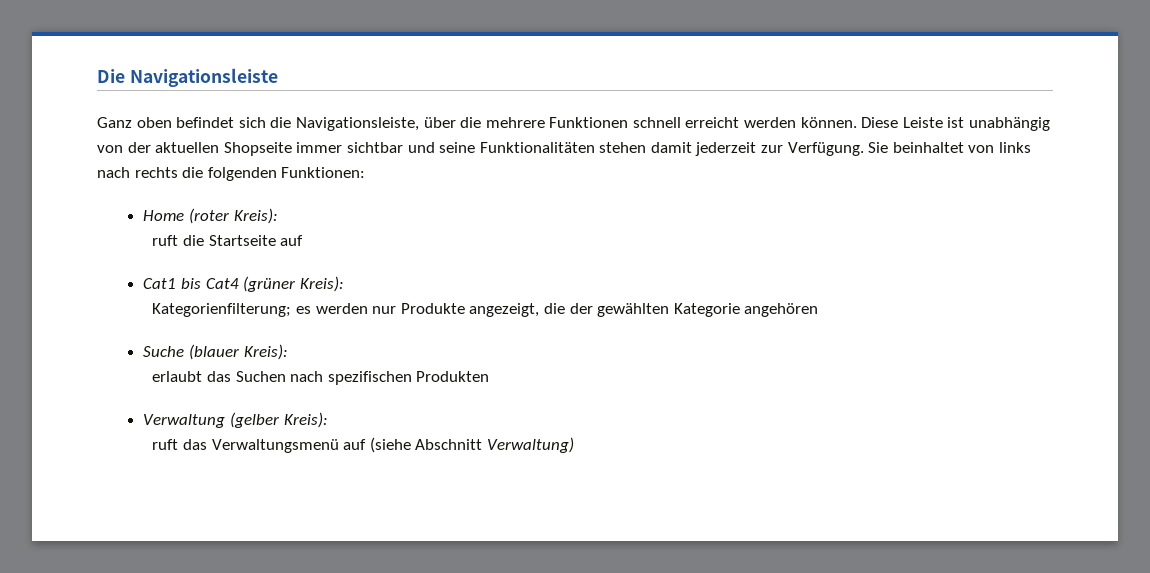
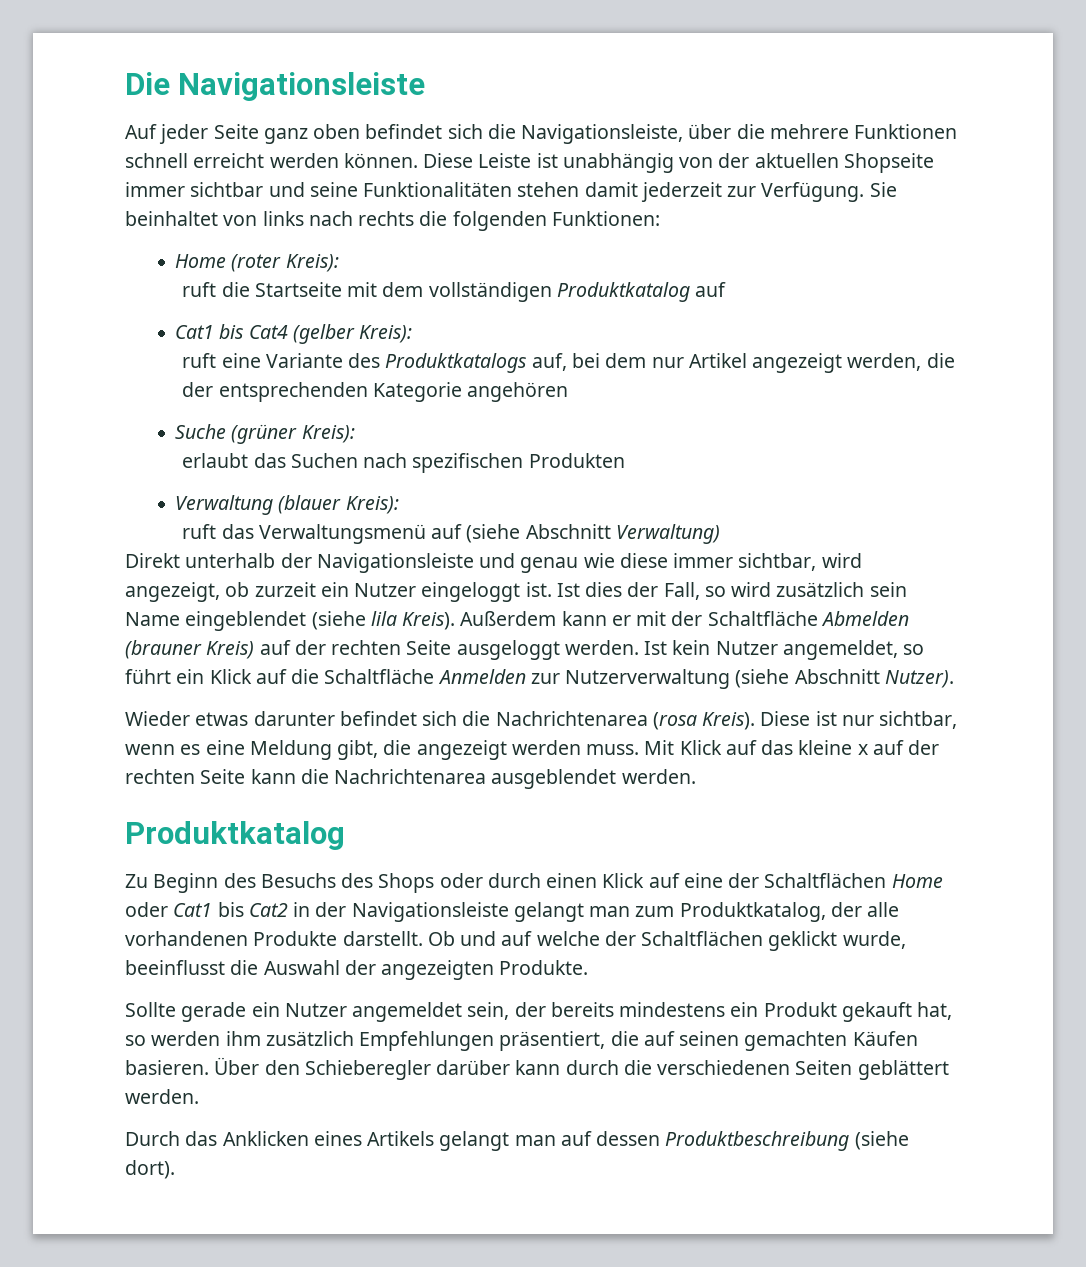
[97,117,132,128] Ganz -> [125,124,308,144] Auf jeder Seite ganz
(276, 240) none -> [347,282,691,302] mit dem vollständigen Produktkatalog
[243,276,344,292] [152,303,540,317] (grüner Kreis): // Kategorienfilterung; es werden nur Produkte angezeigt, -> [292,324,413,344] [182,353,922,373] (gelber Kreis): // ruft eine Variante des Produktkatalogs auf, bei dem nur Artikel angezeigt werden,
[597,303,670,317] gewählten -> [218,382,368,402] entsprechenden
[189,344,240,360] (blauer -> [231,424,298,444] (grüner
[230,412,280,428] (gelber -> [278,495,342,514] (blauer
(575, 445) none -> [125,553,862,573] [125,582,907,602] [125,611,909,631] [125,640,925,660] [125,669,954,689] [125,711,958,730] [125,740,940,760] [125,769,696,789] [125,821,345,850] [125,873,943,893] [125,902,900,922] [125,931,906,951] [125,960,589,980] [125,1002,953,1022] [125,1031,918,1051] [125,1057,949,1080] [125,1089,199,1104] [125,1131,909,1151] [125,1160,175,1179] // Direkt unterhalb der Navigationsleiste und genau wie diese immer sichtbar, wird angezeigt, ob zurzeit ein Nutzer eingeloggt ist. Ist dies der Fall, so wird zusätzlich sein Name eingeblendet (siehe lila Kreis). Außerdem kann er mit der Schaltfläche Abmelden (brauner Kreis) auf der rechten Seite ausgeloggt werden. Ist kein Nutzer angemeldet, so führt ein Klick auf die Schaltfläche Anmelden zur Nutzerverwaltung (siehe Abschnitt Nutzer). // Wieder etwas darunter befindet sich die Nachrichtenarea (rosa Kreis). Diese ist nur sichtbar, wenn es eine Meldung gibt, die angezeigt werden muss. Mit Klick auf das kleine x auf der rechten Seite kann die Nachrichtenarea ausgeblendet werden. // Produktkatalog // Zu Beginn des Besuchs des Shops oder durch einen Klick auf eine der Schaltflächen Home oder Cat1 bis Cat2 in der Navigationsleiste gelangt man zum Produktkatalog, der alle vorhandenen Produkte darstellt. Ob und auf welche der Schaltflächen geklickt wurde, beeinflusst die Auswahl der angezeigten Produkte. // Sollte gerade ein Nutzer angemeldet sein, der bereits mindestens ein Produkt gekauft hat, so werden ihm zusätzlich Empfehlungen präsentiert, die auf seinen gemachten Käufen basieren. Über den Schieberegler darüber kann durch die verschiedenen Seiten geblättert werden. // Durch das Anklicken eines Artikels gelangt man auf dessen Produktbeschreibung (siehe dort).

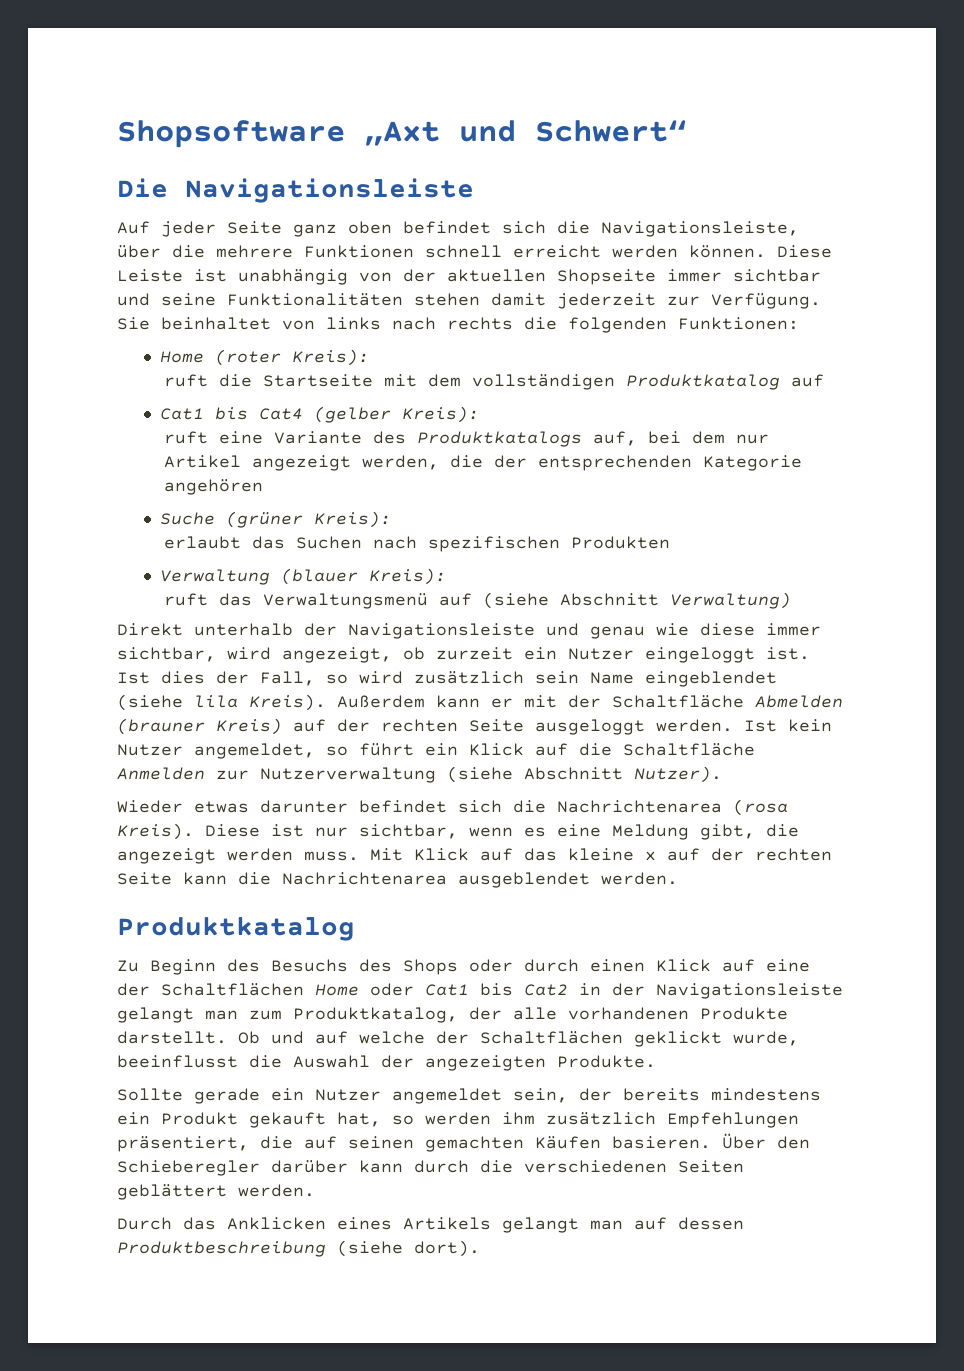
(125, 83) none -> [117,120,687,148] Shopsoftware „Axt und Schwert“ //

